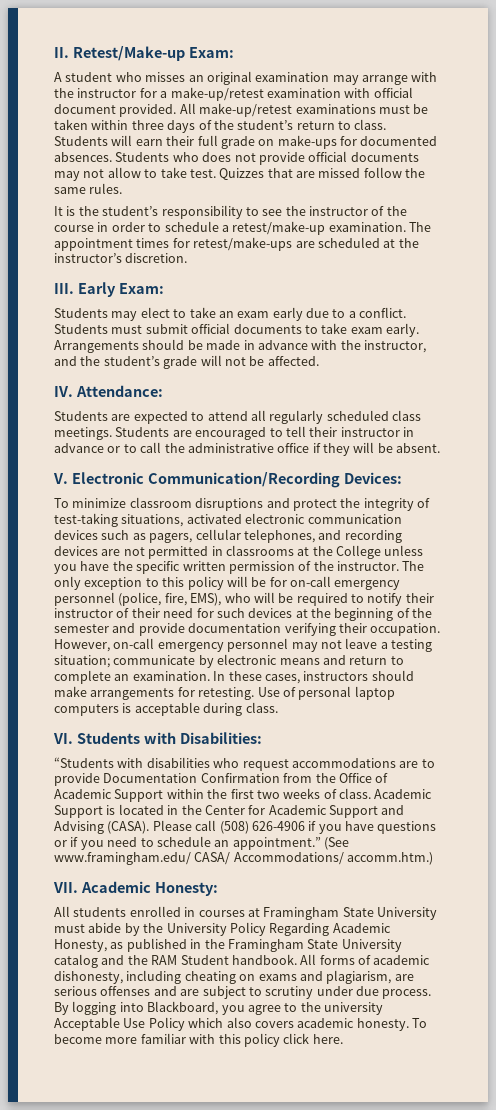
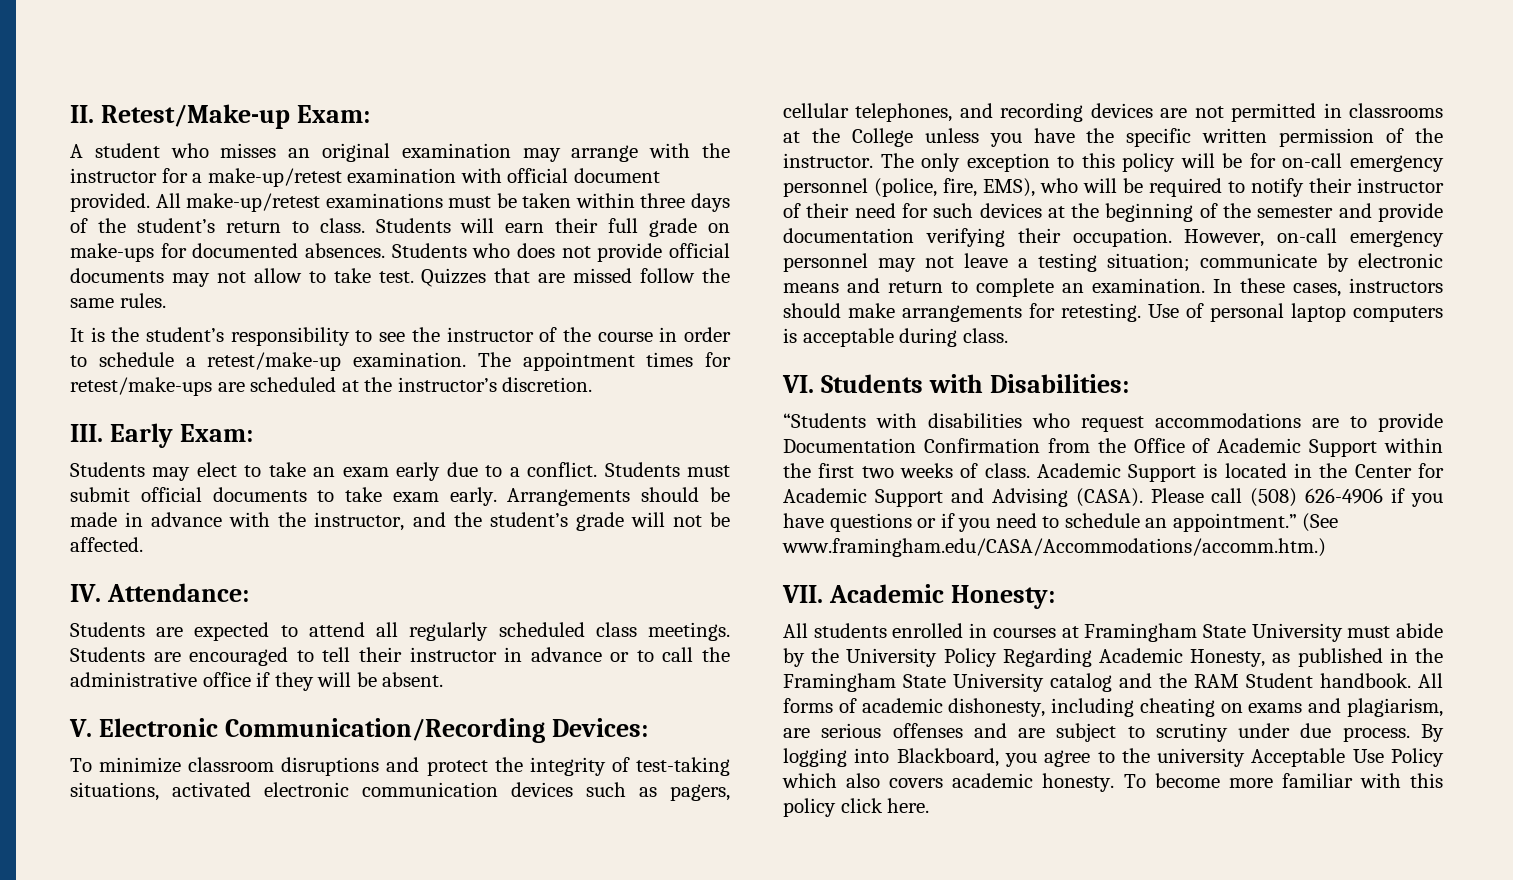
[54,852,434,865] www.framingham.edu/ CASA/ Accommodations/ accomm.htm.) -> [782,538,1326,557] www.framingham.edu/CASA/Accommodations/accomm.htm.)

